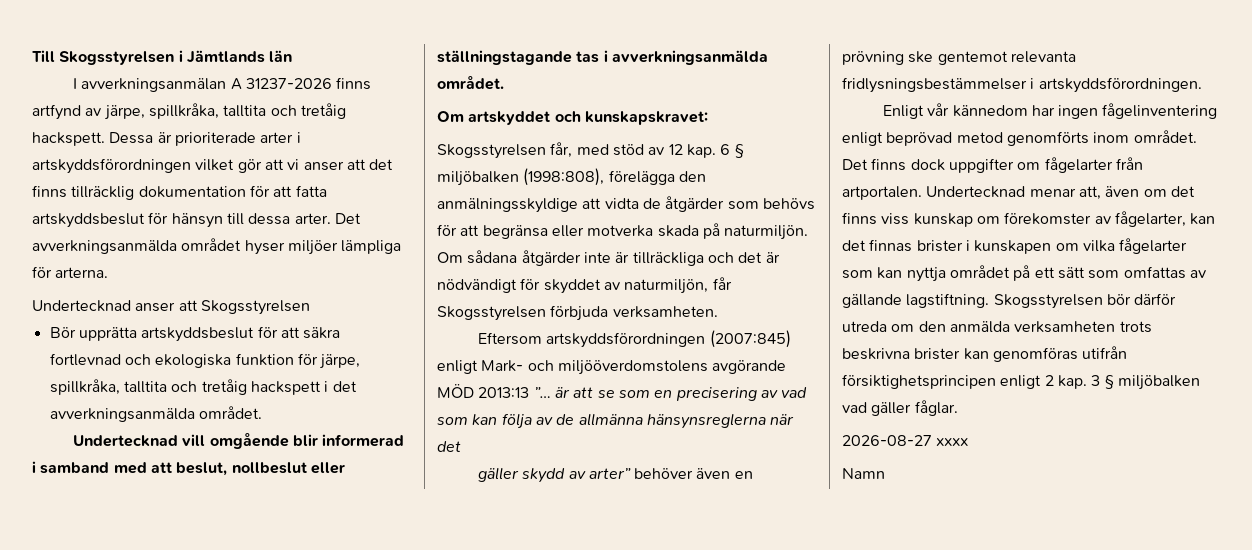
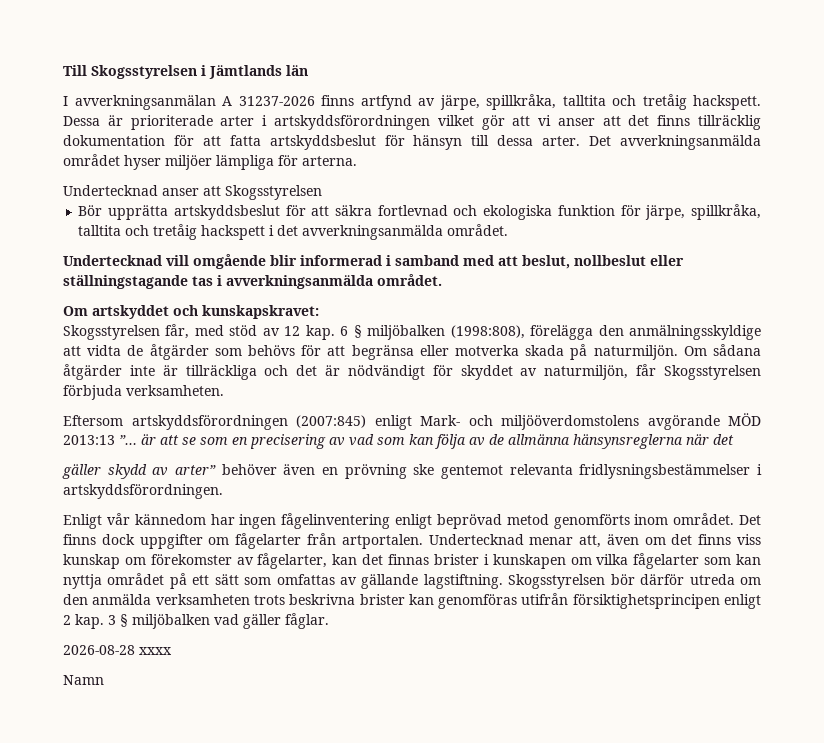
[842,435,932,446] 2026-08-27 -> [63,645,135,655] 2026-08-28

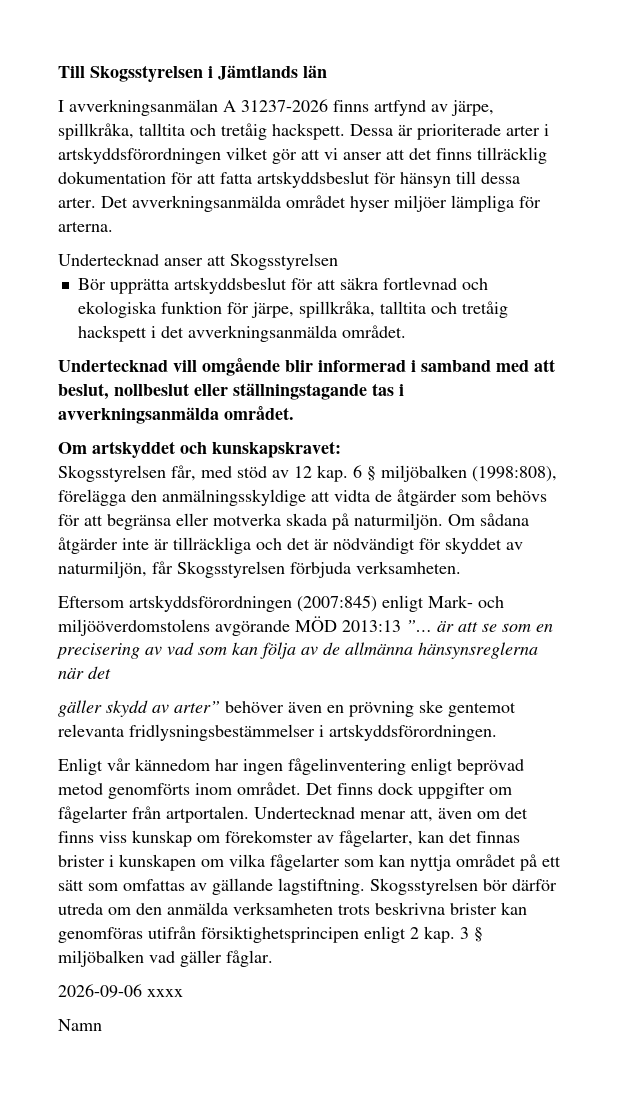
[63,645,135,655] 2026-08-28 -> [58,984,142,998] 2026-09-06

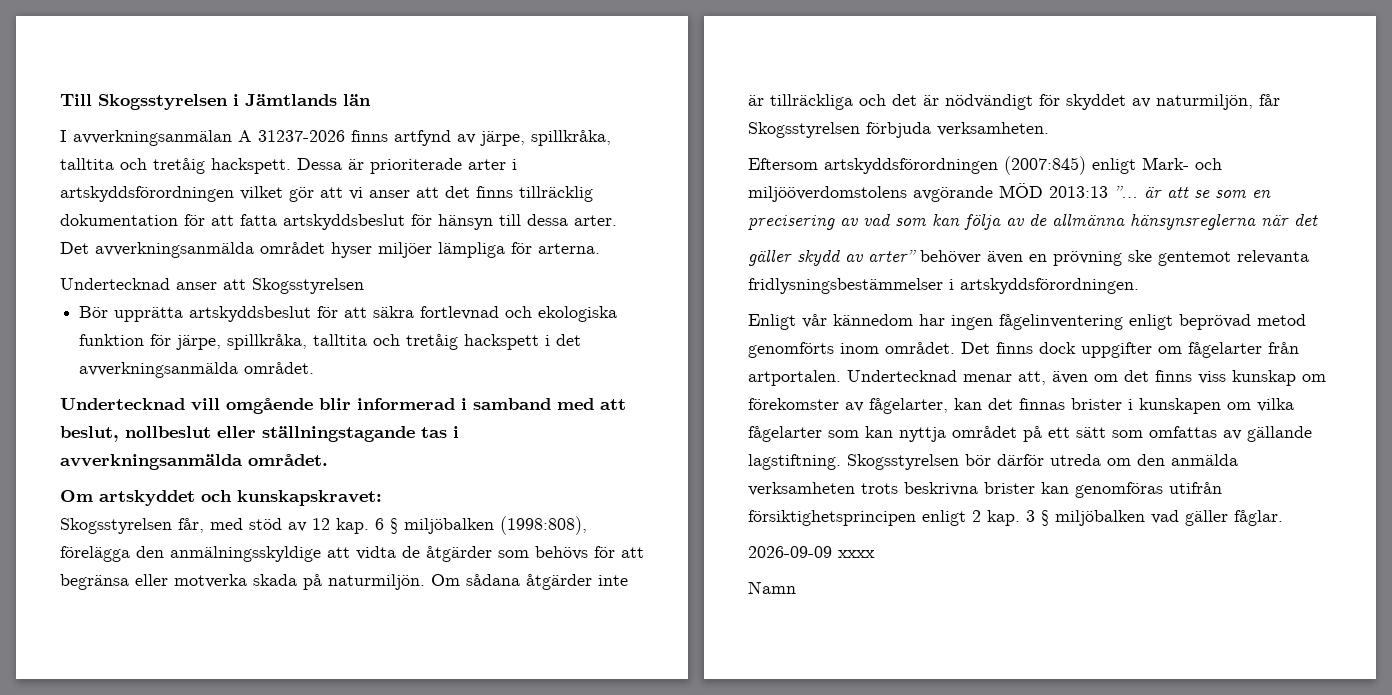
[58,984,142,998] 2026-09-06 -> [748,546,832,558] 2026-09-09

